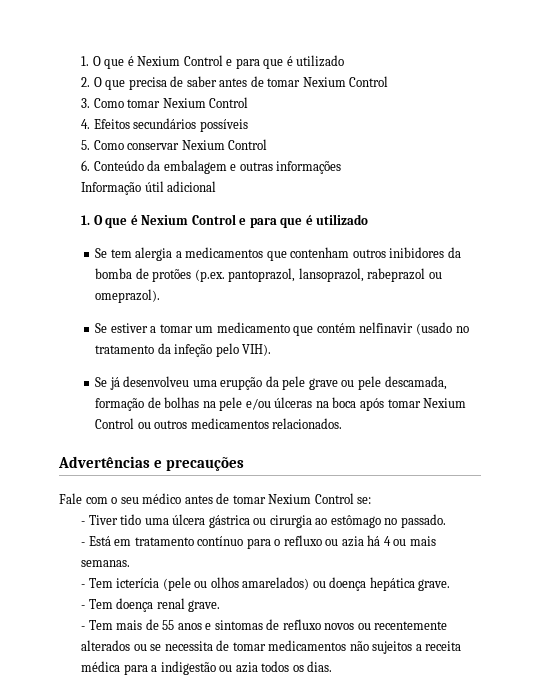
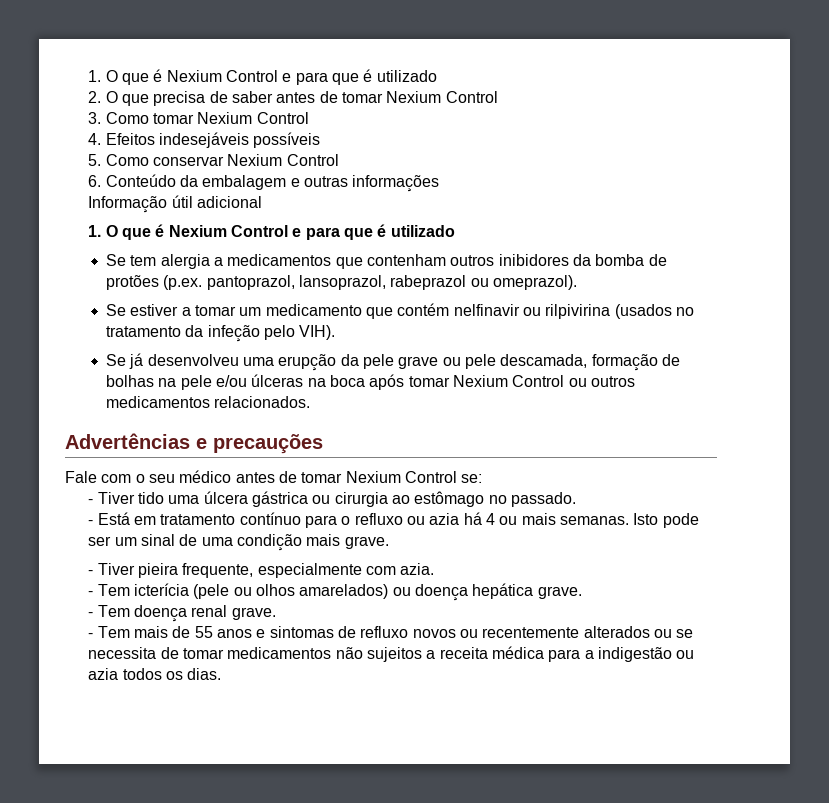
[133,118,197,129] secundários -> [159,132,250,148] indesejáveis
[415,322,452,335] (usado -> [522,304,672,319] ou rilpivirina (usados
(131, 563) none -> [633,513,699,528] [88,534,389,551] [88,563,435,578] Isto pode ser um sinal de uma condição mais grave. // - Tiver pieira frequente, especialmente com azia.

